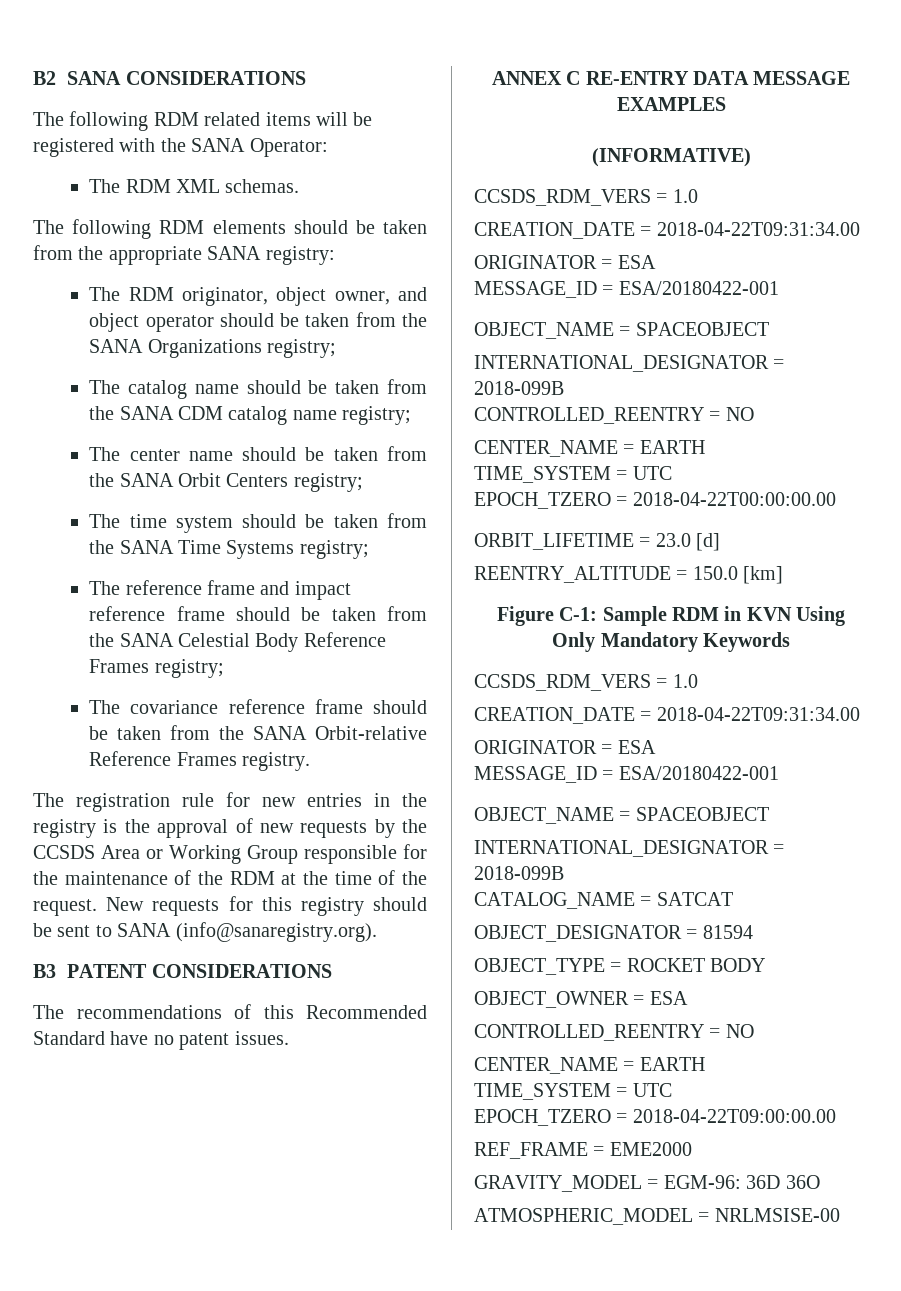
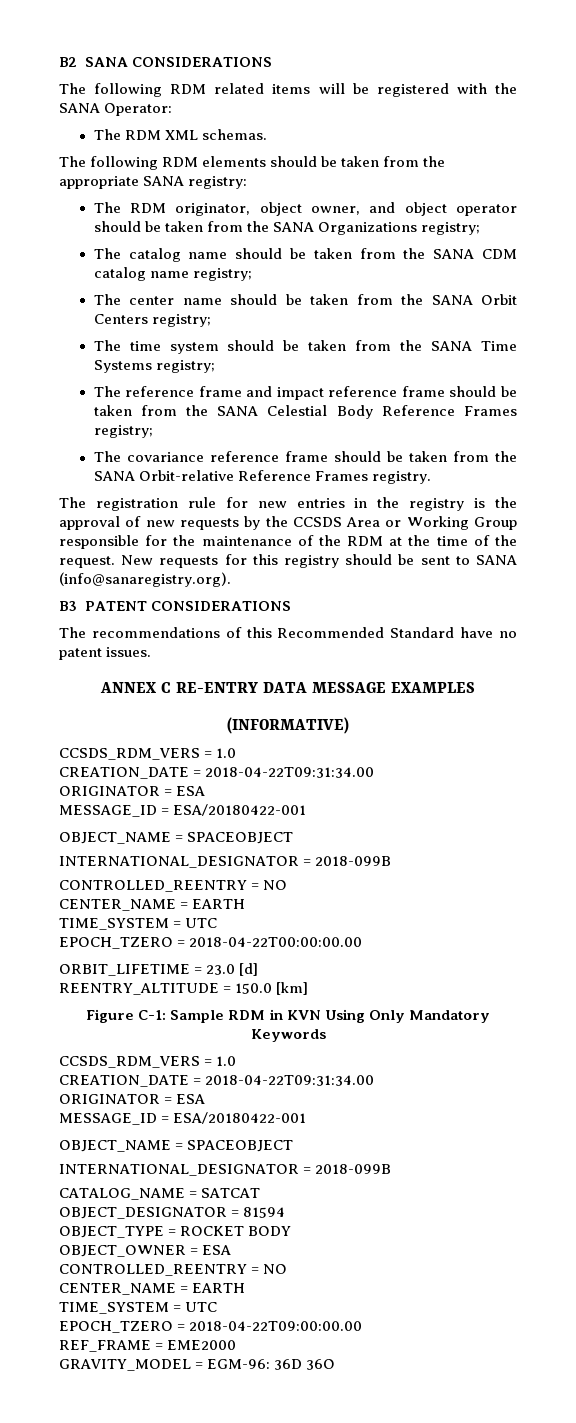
[474,1208,840,1225] // ATMOSPHERIC_MODEL = NRLMSISE-00 -> (336, 1364) none

